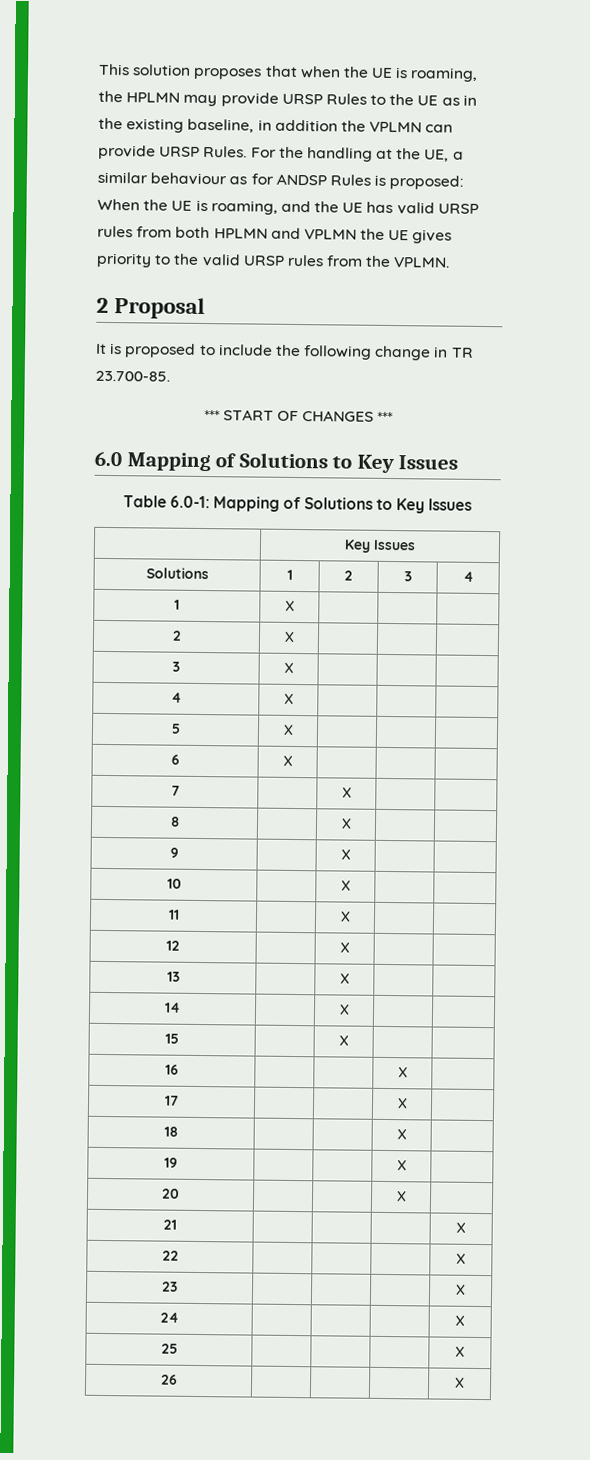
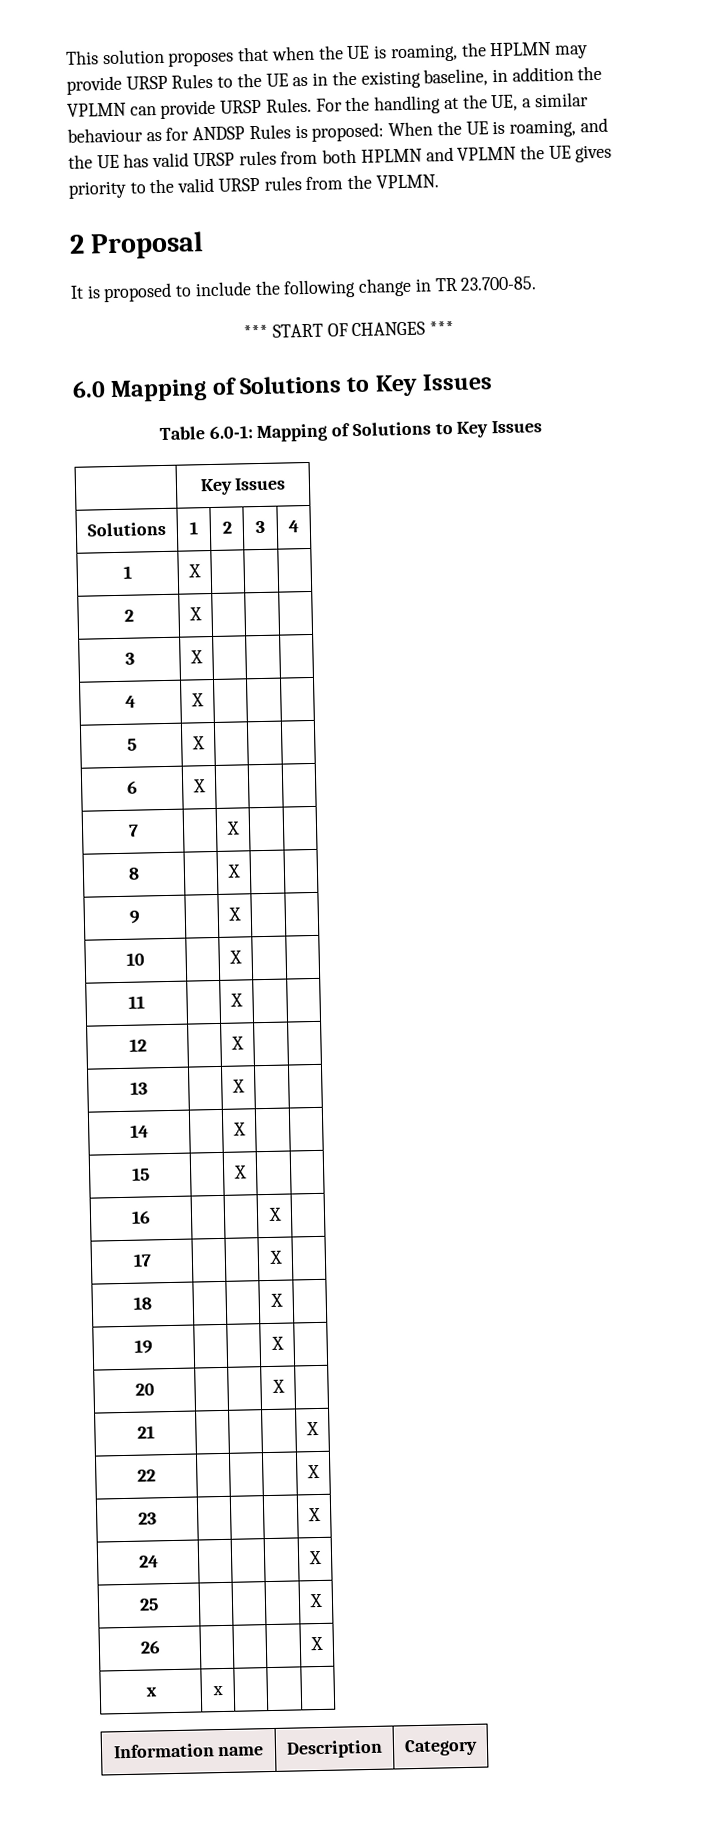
(465, 1382) none -> [145,1687,157,1697] [211,1686,223,1696] [112,1743,265,1759] [286,1739,383,1759] [404,1738,478,1757] // x | x | | | // Information name | Description | Category

